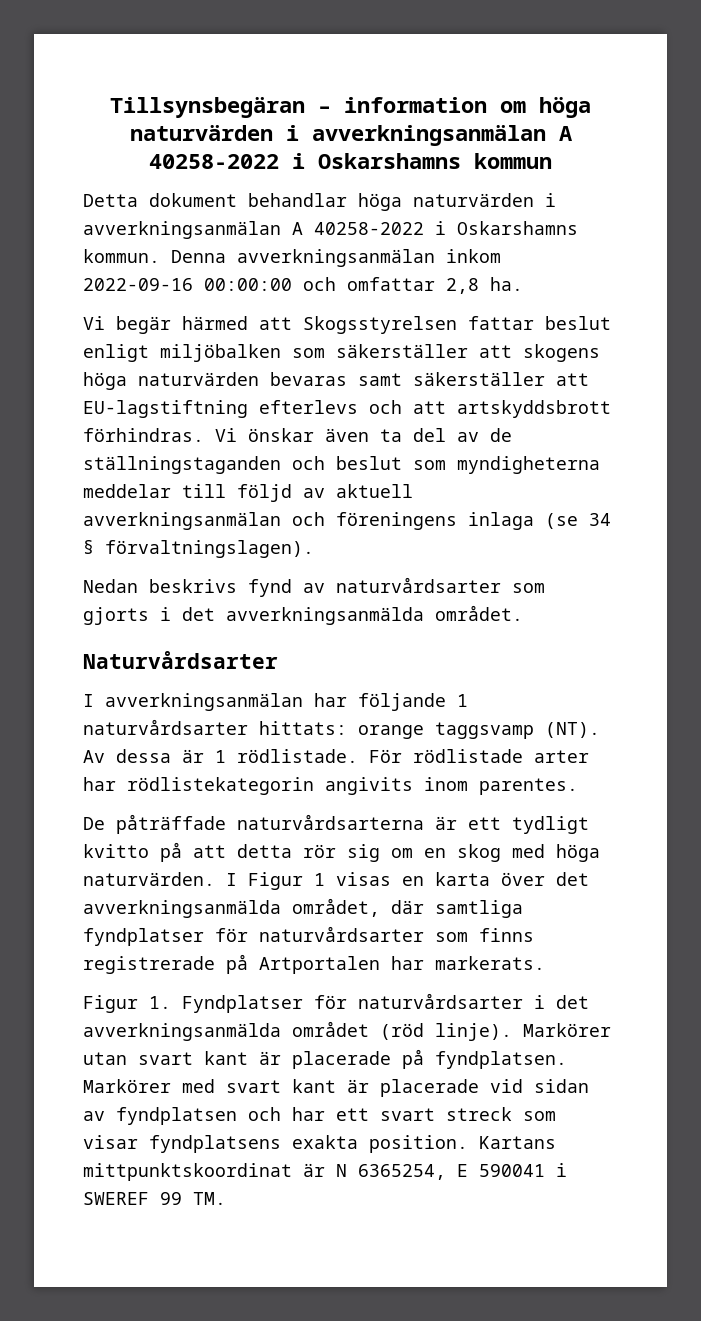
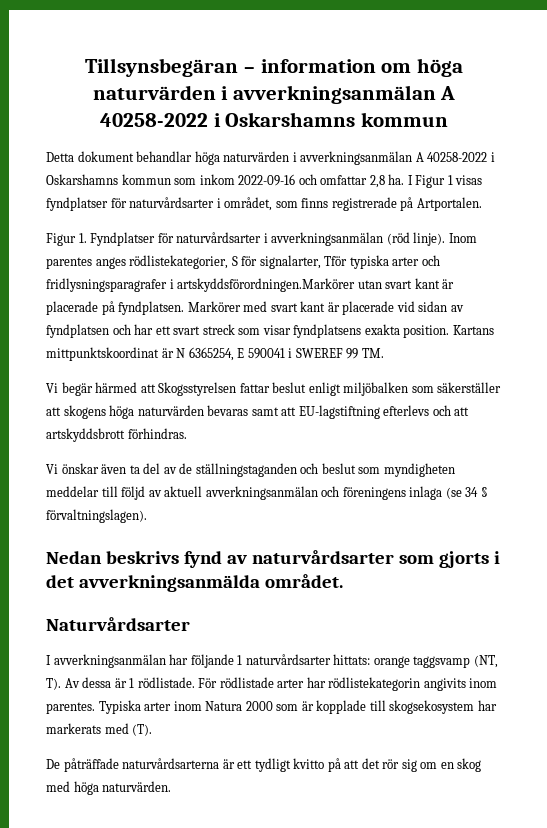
[83,249,435,267] kommun. Denna avverkningsanmälan -> [121,174,197,185] kommun som
[204,278,292,291] 00:00:00 -> (296, 180) none
[83,316,611,334] [83,344,600,362] [83,372,589,390] [83,400,611,418] [83,428,512,442] [83,456,600,474] [83,484,413,502] [83,512,611,530] [83,540,314,558] [83,577,545,597] [83,605,523,625] [83,651,278,669] [83,693,468,711] [83,719,600,739] [83,749,589,763] [83,777,578,795] [83,814,589,834] [83,842,600,862] [83,872,589,890] [83,898,523,918] // Vi begär härmed att Skogsstyrelsen fattar beslut enligt miljöbalken som säkerställer att skogens höga naturvärden bevaras samt säkerställer att EU-lagstiftning efterlevs och att artskyddsbrott förhindras. Vi önskar även ta del av de ställningstaganden och beslut som myndigheterna meddelar till följd av aktuell avverkningsanmälan och föreningens inlaga (se 34 § förvaltningslagen). // Nedan beskrivs fynd av naturvårdsarter som gjorts i det avverkningsanmälda området. // Naturvårdsarter // I avverkningsanmälan har följande 1 naturvårdsarter hittats: orange taggsvamp (NT). Av dessa är 1 rödlistade. För rödlistade arter har rödlistekategorin angivits inom parentes. // De påträffade naturvårdsarterna är ett tydligt kvitto på att detta rör sig om en skog med höga naturvärden. I Figur 1 visas en karta över det avverkningsanmälda området, där samtliga -> [407,175,483,188] I Figur 1 visas
(424, 934) none -> [216,197,273,211] i området,
[259,956,545,974] Artportalen har markerats. -> [416,197,482,211] Artportalen.
[556,995,589,1009] [83,1021,611,1041] det avverkningsanmälda området (röd linje). Markörer -> [271,232,477,246] [46,255,440,269] [46,278,356,292] avverkningsanmälan (röd linje). Inom parentes anges rödlistekategorier, S för signalarter, Tför typiska arter och fridlysningsparagrafer i artskyddsförordningen.Markörer
(226, 1198) none -> [46,382,502,396] [46,405,470,419] [46,428,187,442] [46,463,455,477] [46,486,488,500] [46,509,147,523] [46,550,500,568] [46,574,343,592] [46,617,190,631] [46,654,498,668] [46,677,498,691] [46,700,497,714] [46,723,153,736] [46,758,482,772] [46,781,172,795] // Vi begär härmed att Skogsstyrelsen fattar beslut enligt miljöbalken som säkerställer att skogens höga naturvärden bevaras samt att EU-lagstiftning efterlevs och att artskyddsbrott förhindras. // Vi önskar även ta del av de ställningstaganden och beslut som myndigheten meddelar till följd av aktuell avverkningsanmälan och föreningens inlaga (se 34 § förvaltningslagen). // Nedan beskrivs fynd av naturvårdsarter som gjorts i det avverkningsanmälda området. // Naturvårdsarter // I avverkningsanmälan har följande 1 naturvårdsarter hittats: orange taggsvamp (NT, T). Av dessa är 1 rödlistade. För rödlistade arter har rödlistekategorin angivits inom parentes. Typiska arter inom Natura 2000 som är kopplade till skogsekosystem har markerats med (T). // De påträffade naturvårdsarterna är ett tydligt kvitto på att det rör sig om en skog med höga naturvärden.

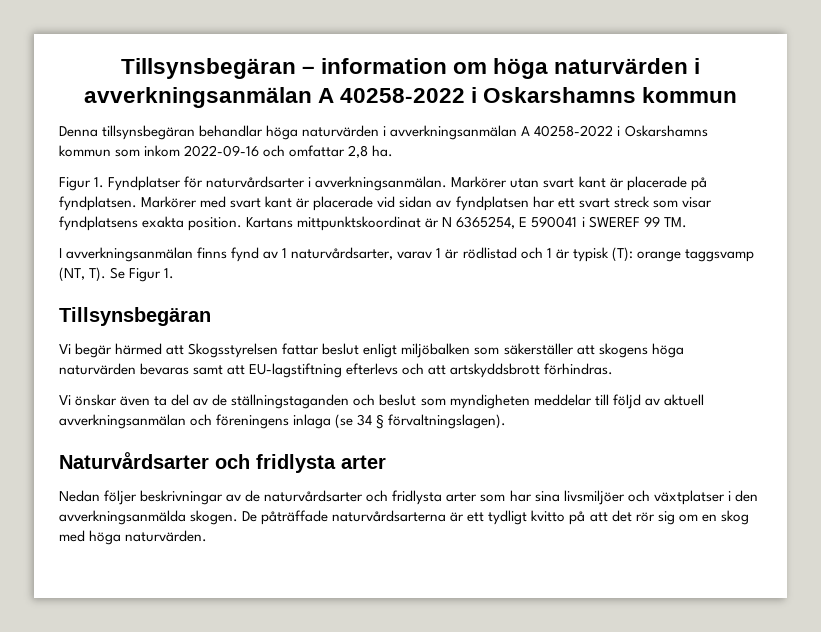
[46,151,134,162] Detta dokument -> [59,125,196,140] Denna tillsynsbegäran
[407,175,483,188] [46,197,482,211] I Figur 1 visas fyndplatser för naturvårdsarter i området, som finns registrerade på Artportalen. -> (394, 151) none
[271,232,477,246] [46,255,440,269] [46,278,356,292] avverkningsanmälan (röd linje). Inom parentes anges rödlistekategorier, S för signalarter, Tför typiska arter och fridlysningsparagrafer i artskyddsförordningen.Markörer -> [315,176,508,191] avverkningsanmälan. Markörer
[112,324,131,335] och -> (529, 203) none
(384, 353) none -> [59,247,754,262] [59,267,175,282] [59,307,211,326] // I avverkningsanmälan finns fynd av 1 naturvårdsarter, varav 1 är rödlistad och 1 är typisk (T): orange taggsvamp (NT, T). Se Figur 1. // Tillsynsbegäran
[46,550,500,568] [46,574,343,592] [46,617,190,631] [46,654,498,668] [46,677,498,691] [46,700,497,714] [46,723,153,736] Nedan beskrivs fynd av naturvårdsarter som gjorts i det avverkningsanmälda området. // Naturvårdsarter // I avverkningsanmälan har följande 1 naturvårdsarter hittats: orange taggsvamp (NT, T). Av dessa är 1 rödlistade. För rödlistade arter har rödlistekategorin angivits inom parentes. Typiska arter inom Natura 2000 som är kopplade till skogsekosystem har markerats med (T). // -> [59,452,386,473] [59,490,758,505] [59,510,239,525] Naturvårdsarter och fridlysta arter // Nedan följer beskrivningar av de naturvårdsarter och fridlysta arter som har sina livsmiljöer och växtplatser i den avverkningsanmälda skogen.

